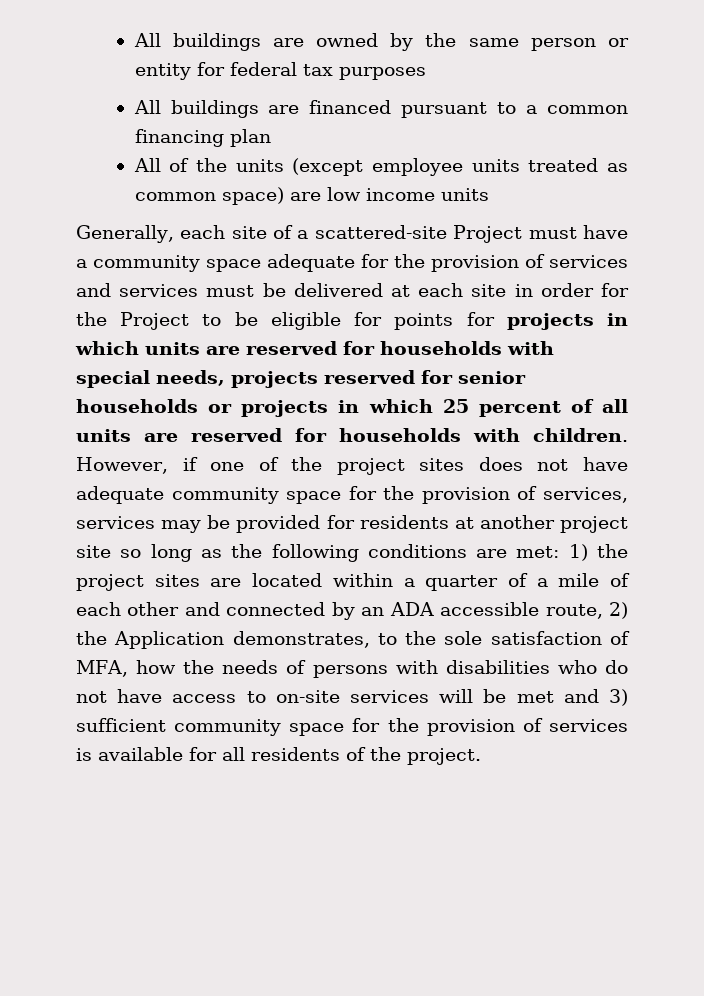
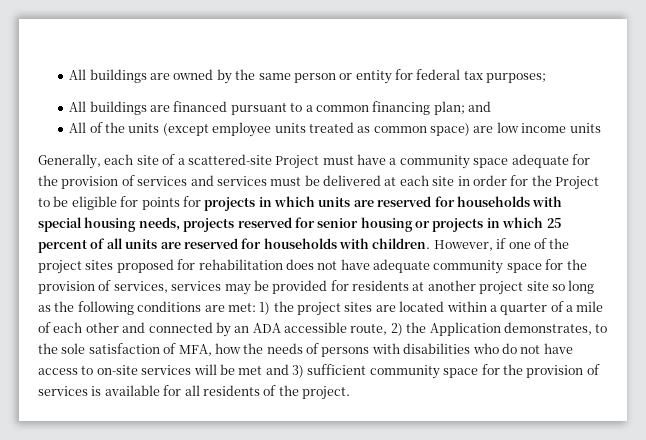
[338,67,426,80] purposes -> [486,73,547,83] purposes;
[229,129,271,147] plan -> [433,101,492,115] plan; and
(150, 379) none -> [84,217,137,232] housing
[76,399,198,413] households -> [360,217,413,232] housing
(465, 464) none -> [116,259,283,273] proposed for rehabilitation

